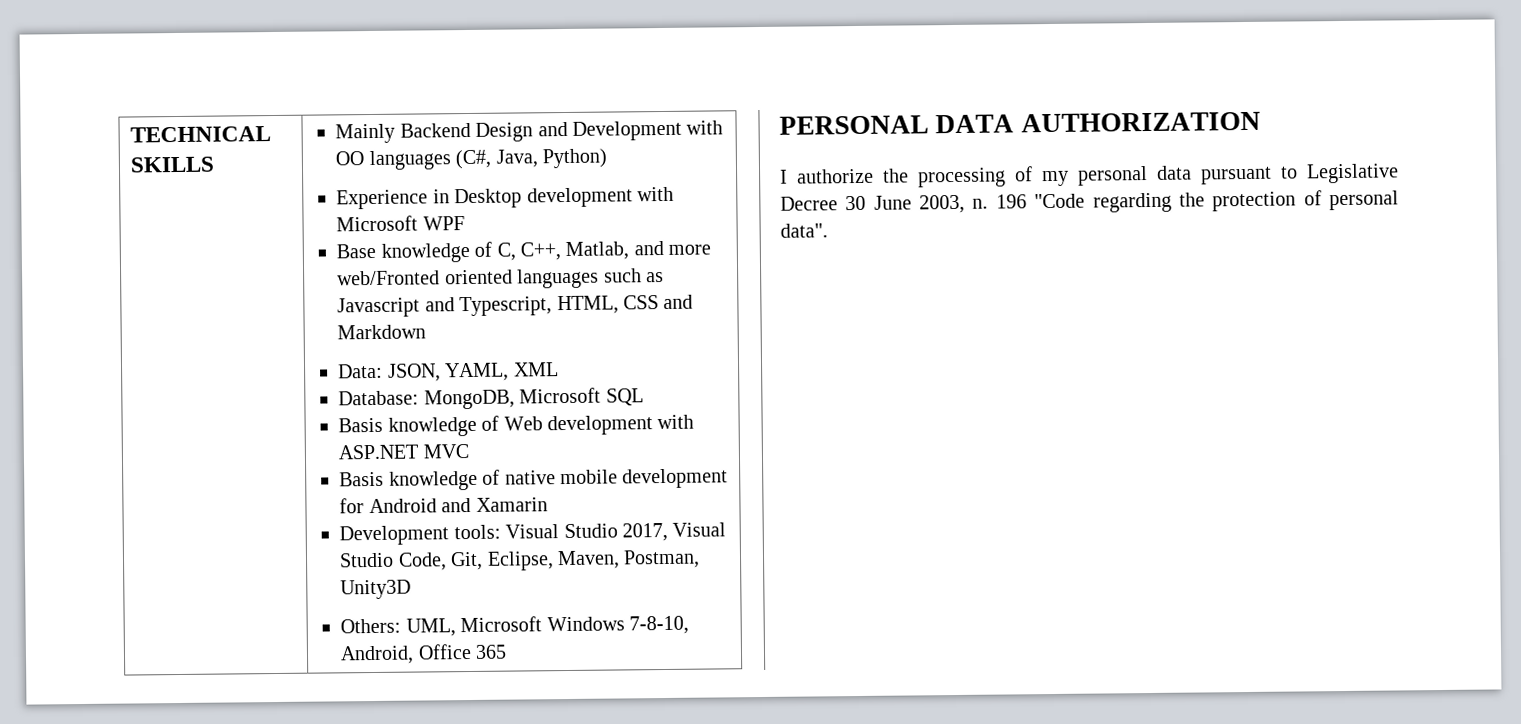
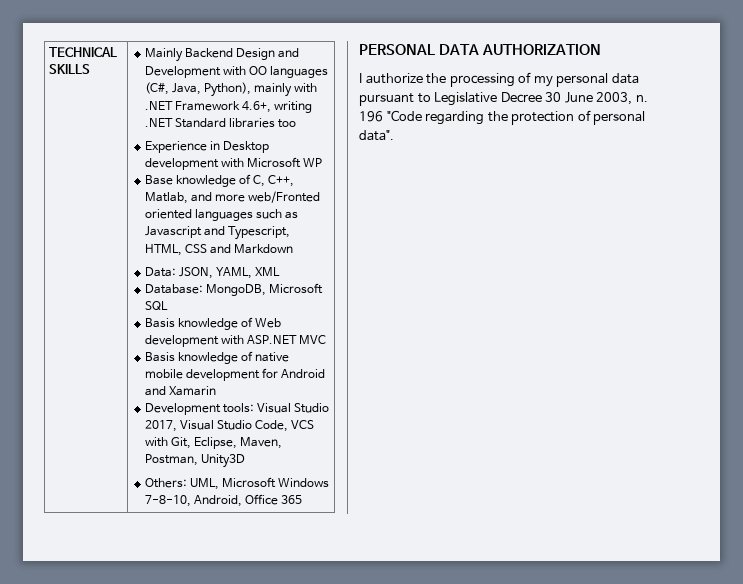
[542,148,608,169] Python) -> [204,82,318,97] [145,101,313,113] [145,118,297,128] Python), mainly with .NET Framework 4.6+, writing .NET Standard libraries too
[422,216,465,231] WPF -> [303,158,323,167] WP
(447, 561) none -> [291,420,315,429] [145,437,169,447] VCS with

